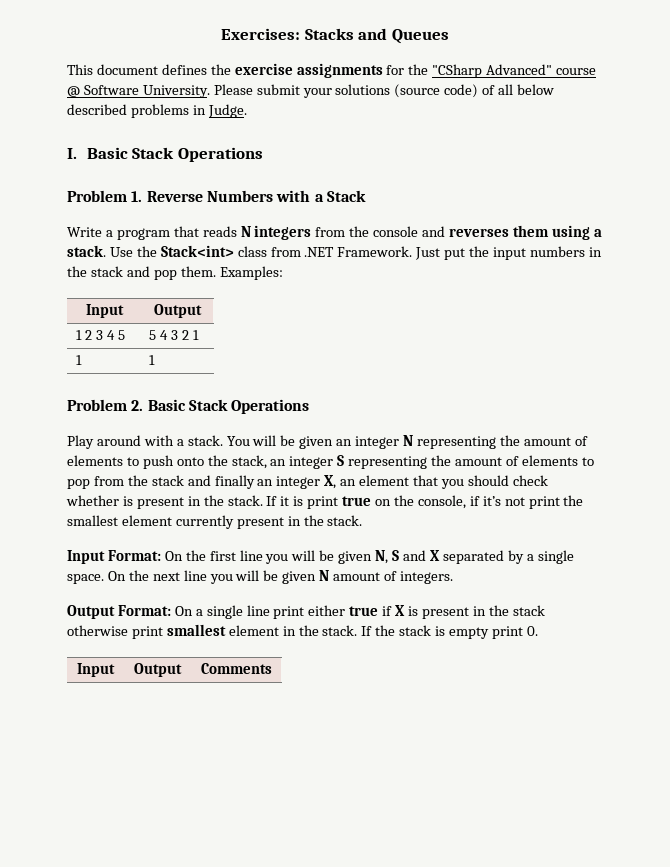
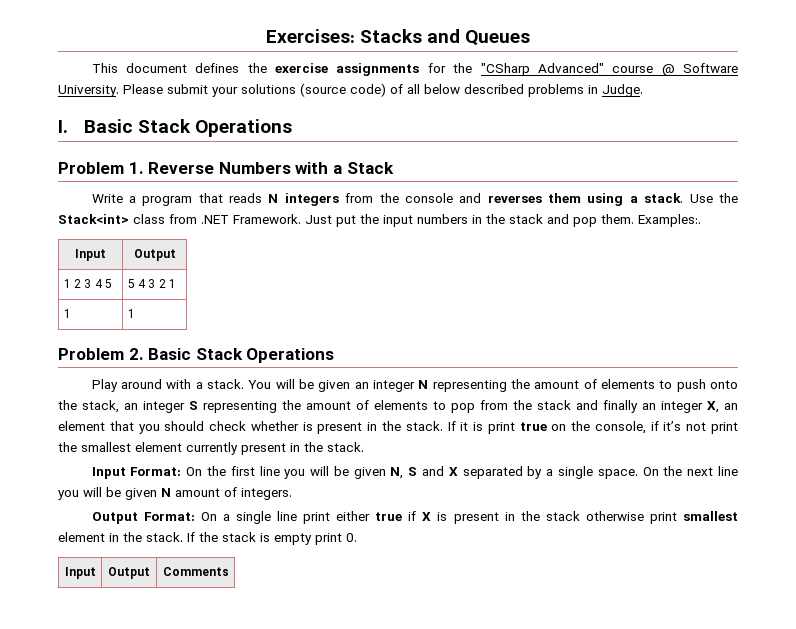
[219,266,283,280] Examples: -> [638,214,701,227] Examples:.

